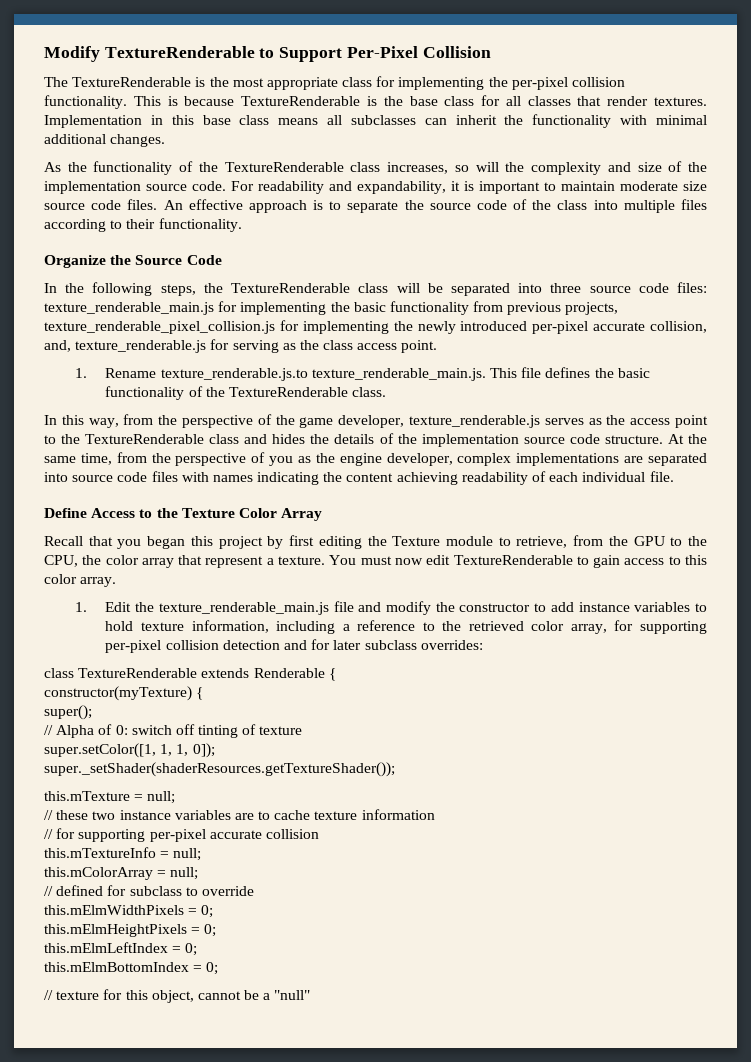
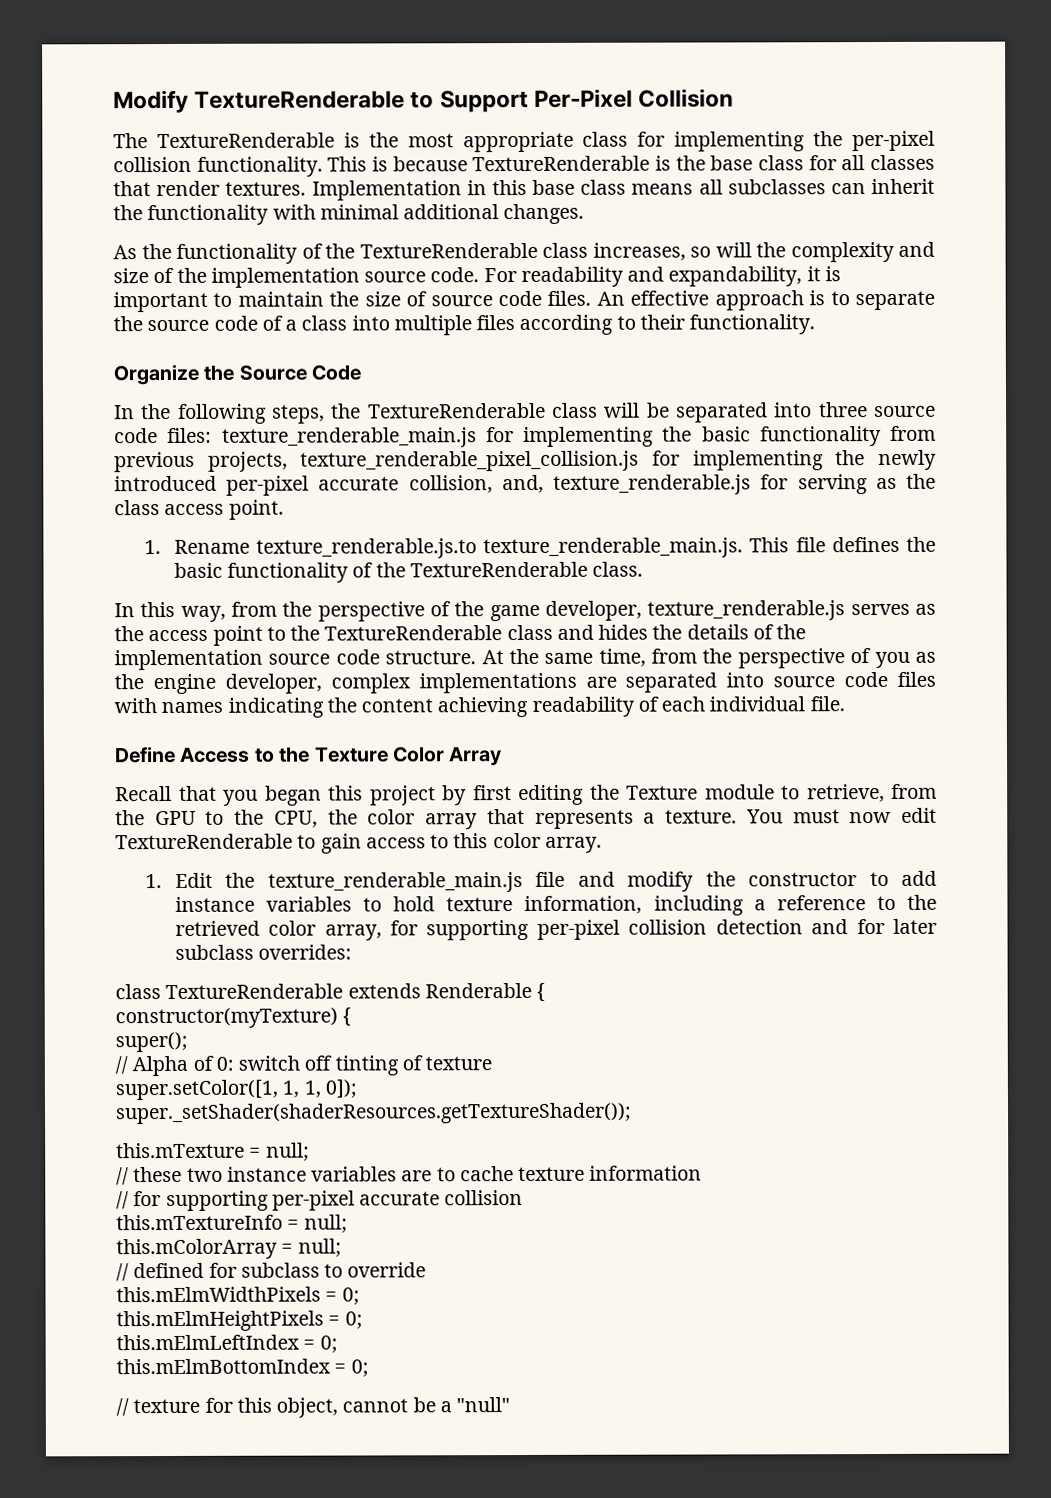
[620,181,707,191] moderate size -> [329,291,428,307] the size of
[532,200,552,210] the -> [285,319,298,331] a
[205,556,264,568] represent -> [534,809,634,829] represents

